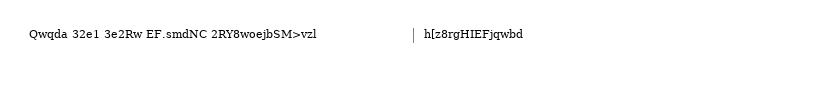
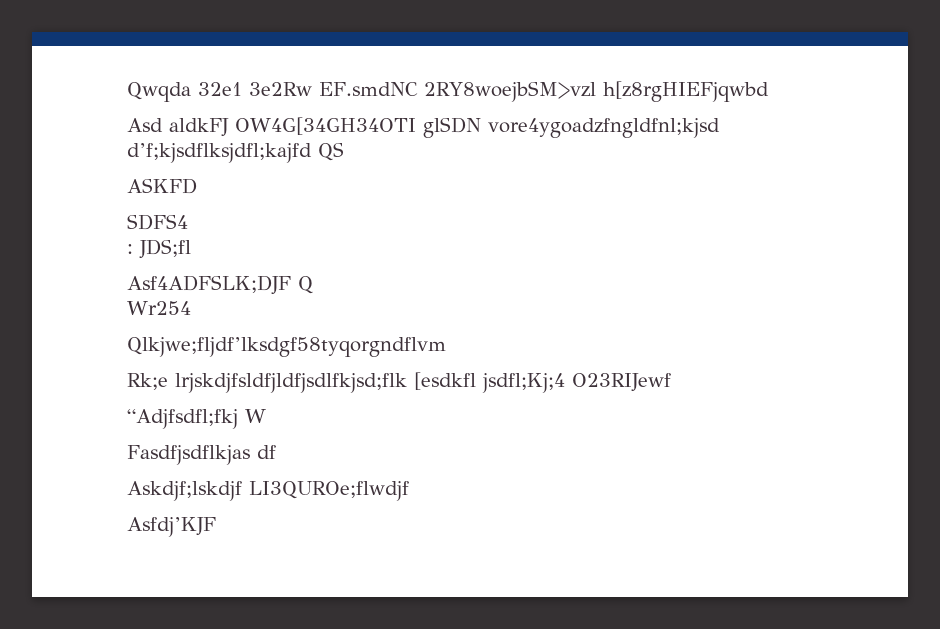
(523, 34) none -> [127,117,720,138] [127,142,344,163] [127,178,197,194] [127,214,188,230] [127,239,191,259] [127,275,313,295] [127,301,191,315] [127,337,446,357] [127,372,671,393] [127,409,266,429] [127,445,276,465] [127,481,409,501] [127,517,216,537] // Asd aldkFJ OW4G[34GH34OTI glSDN vore4ygoadzfngldfnl;kjsd d’f;kjsdflksjdfl;kajfd QS // ASKFD // SDFS4 // : JDS;fl // Asf4ADFSLK;DJF Q // Wr254 // Qlkjwe;fljdf’lksdgf58tyqorgndflvm // Rk;e lrjskdjfsldfjldfjsdlfkjsd;flk [esdkfl jsdfl;Kj;4 O23RIJewf // “Adjfsdfl;fkj W // Fasdfjsdflkjas df // Askdjf;lskdjf LI3QUROe;flwdjf // Asfdj’KJF

